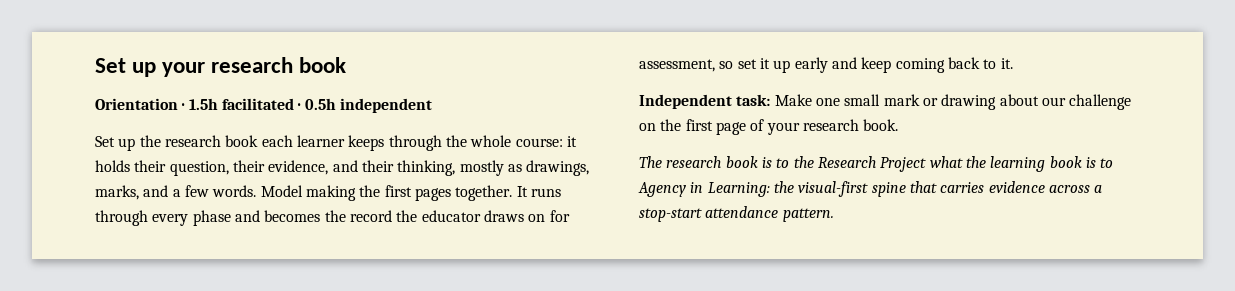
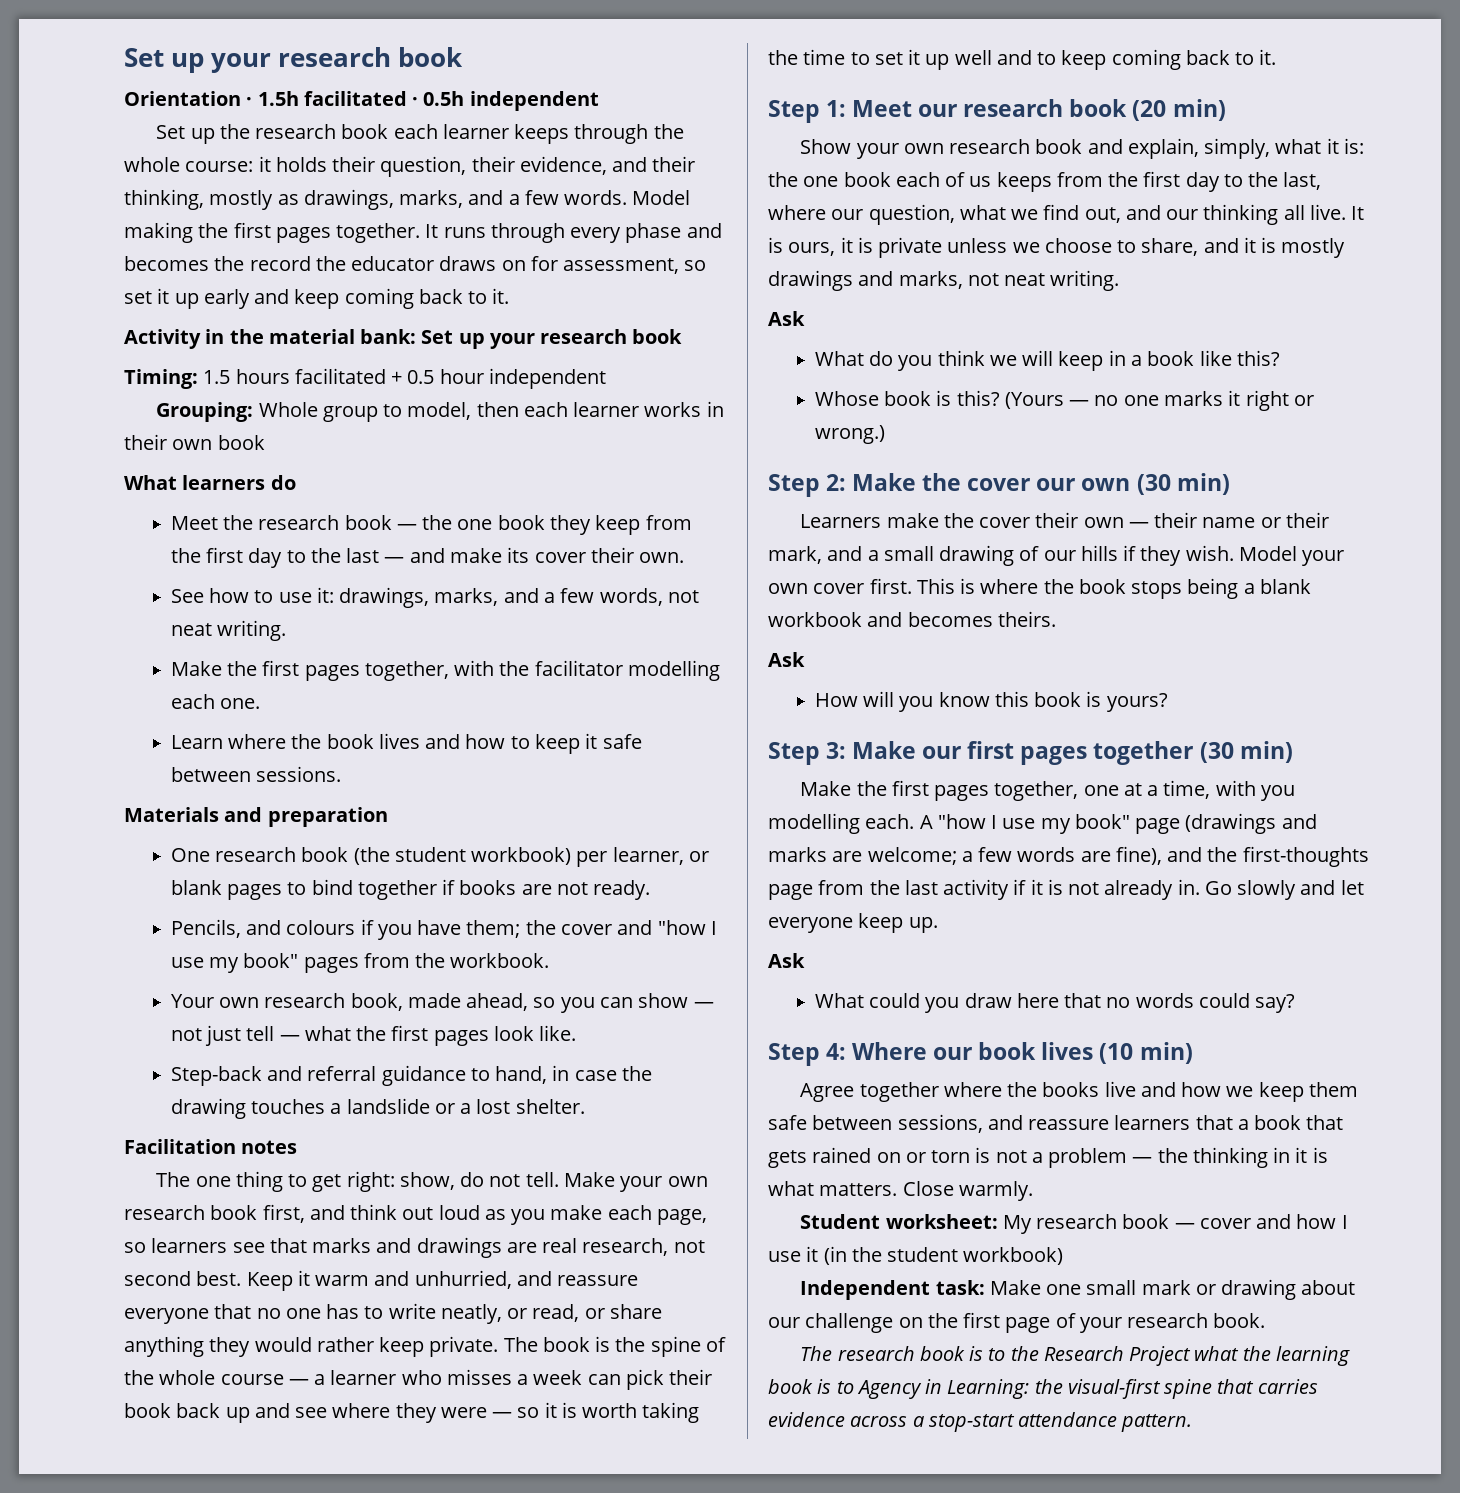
(1013, 63) none -> [124,329,683,349] [124,368,606,389] [156,401,724,422] [124,434,265,450] [124,475,296,490] [170,515,692,535] [170,547,685,568] [170,587,699,608] [170,620,287,641] [170,660,720,681] [170,694,261,709] [170,733,642,754] [170,766,342,782] [124,807,388,827] [170,847,709,867] [170,879,651,900] [170,919,717,940] [170,953,550,973] [170,993,714,1013] [170,1025,577,1046] [170,1065,652,1086] [170,1098,585,1119] [124,1139,298,1154] [156,1171,708,1192] [124,1204,707,1225] [124,1237,705,1258] [124,1270,639,1291] [124,1303,662,1324] [124,1336,726,1357] [124,1369,713,1390] [124,1402,700,1423] [768,49,1277,70] [768,99,1226,123] [800,138,1364,159] [768,171,1322,192] [768,204,1365,225] [768,237,1346,258] [768,270,1120,291] [768,311,805,326] [814,350,1280,371] [814,390,1314,411] [814,425,885,444] [768,473,1230,497] [800,512,1330,528] [768,545,1345,566] [768,578,1311,599] [768,611,1056,627] [768,652,805,667] [814,691,1168,712] [768,741,1293,765] [800,780,1296,801] [768,813,1317,834] [768,846,1369,867] [768,879,1364,900] [768,913,938,933] [768,953,805,968] [814,993,1296,1013] [768,1042,1193,1066] [800,1081,1359,1102] [768,1114,1344,1133] [768,1147,1328,1168] [768,1181,1033,1201] [800,1214,1348,1234] [768,1246,1064,1265] // Activity in the material bank: Set up your research book // Timing: 1.5 hours facilitated + 0.5 hour independent // Grouping: Whole group to model, then each learner works in their own book // What learners do // Meet the research book — the one book they keep from the first day to the last — and make its cover their own. // See how to use it: drawings, marks, and a few words, not neat writing. // Make the first pages together, with the facilitator modelling each one. // Learn where the book lives and how to keep it safe between sessions. // Materials and preparation // One research book (the student workbook) per learner, or blank pages to bind together if books are not ready. // Pencils, and colours if you have them; the cover and "how I use my book" pages from the workbook. // Your own research book, made ahead, so you can show — not just tell — what the first pages look like. // Step-back and referral guidance to hand, in case the drawing touches a landslide or a lost shelter. // Facilitation notes // The one thing to get right: show, do not tell. Make your own research book first, and think out loud as you make each page, so learners see that marks and drawings are real research, not second best. Keep it warm and unhurried, and reassure everyone that no one has to write neatly, or read, or share anything they would rather keep private. The book is the spine of the whole course — a learner who misses a week can pick their book back up and see where they were — so it is worth taking the time to set it up well and to keep coming back to it. // Step 1: Meet our research book (20 min) // Show your own research book and explain, simply, what it is: the one book each of us keeps from the first day to the last, where our question, what we find out, and our thinking all live. It is ours, it is private unless we choose to share, and it is mostly drawings and marks, not neat writing. // Ask // What do you think we will keep in a book like this? // Whose book is this? (Yours — no one marks it right or wrong.) // Step 2: Make the cover our own (30 min) // Learners make the cover their own — their name or their mark, and a small drawing of our hills if they wish. Model your own cover first. This is where the book stops being a blank workbook and becomes theirs. // Ask // How will you know this book is yours? // Step 3: Make our first pages together (30 min) // Make the first pages together, one at a time, with you modelling each. A "how I use my book" page (drawings and marks are welcome; a few words are fine), and the first-thoughts page from the last activity if it is not already in. Go slowly and let everyone keep up. // Ask // What could you draw here that no words could say? // Step 4: Where our book lives (10 min) // Agree together where the books live and how we keep them safe between sessions, and reassure learners that a book that gets rained on or torn is not a problem — the thinking in it is what matters. Close warmly. // Student worksheet: My research book — cover and how I use it (in the student workbook)

